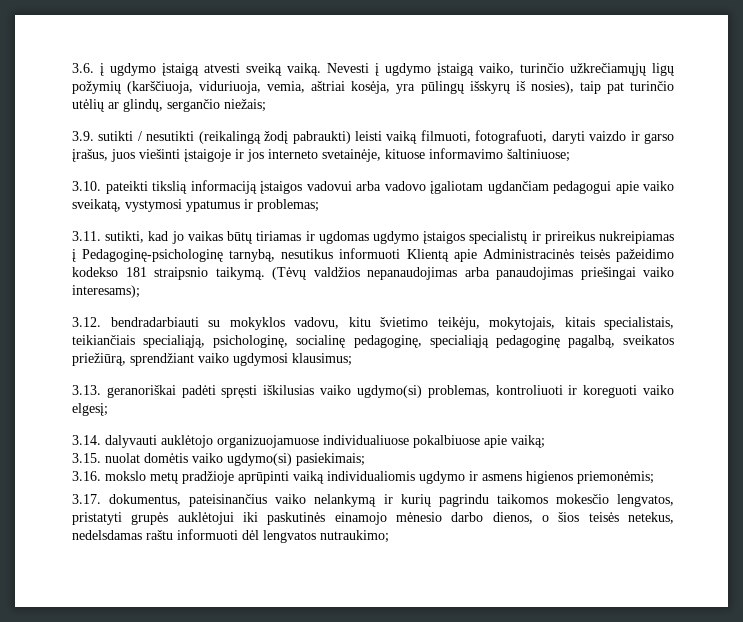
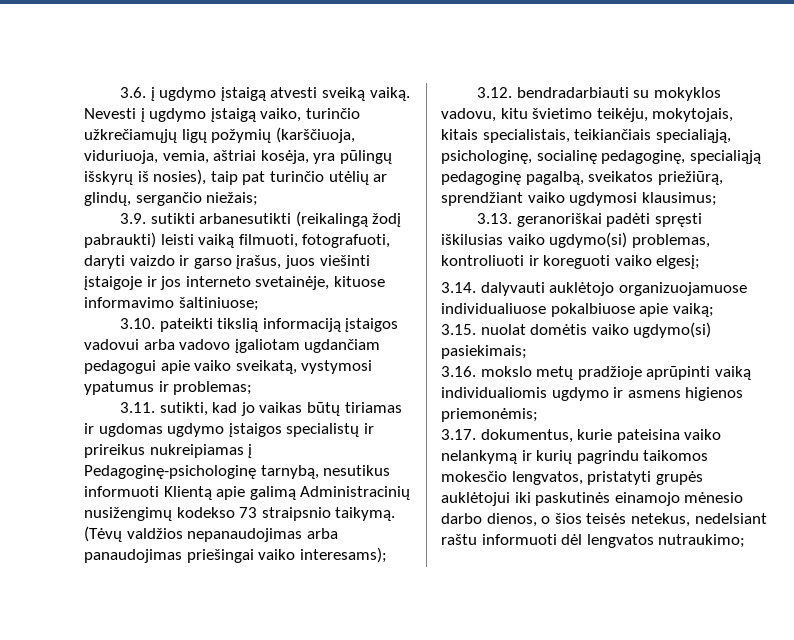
[137,131,195,141] / nesutikti -> [199,213,292,224] arbanesutikti
[482,249,674,262] [72,267,147,277] Administracinės teisės pažeidimo kodekso 181 -> [249,486,411,500] [84,507,258,521] galimą Administracinių nusižengimų kodekso 73
[189,494,268,507] pateisinančius -> [577,429,680,443] kurie pateisina
[72,530,142,540] nedelsdamas -> [694,513,767,524] nedelsiant

